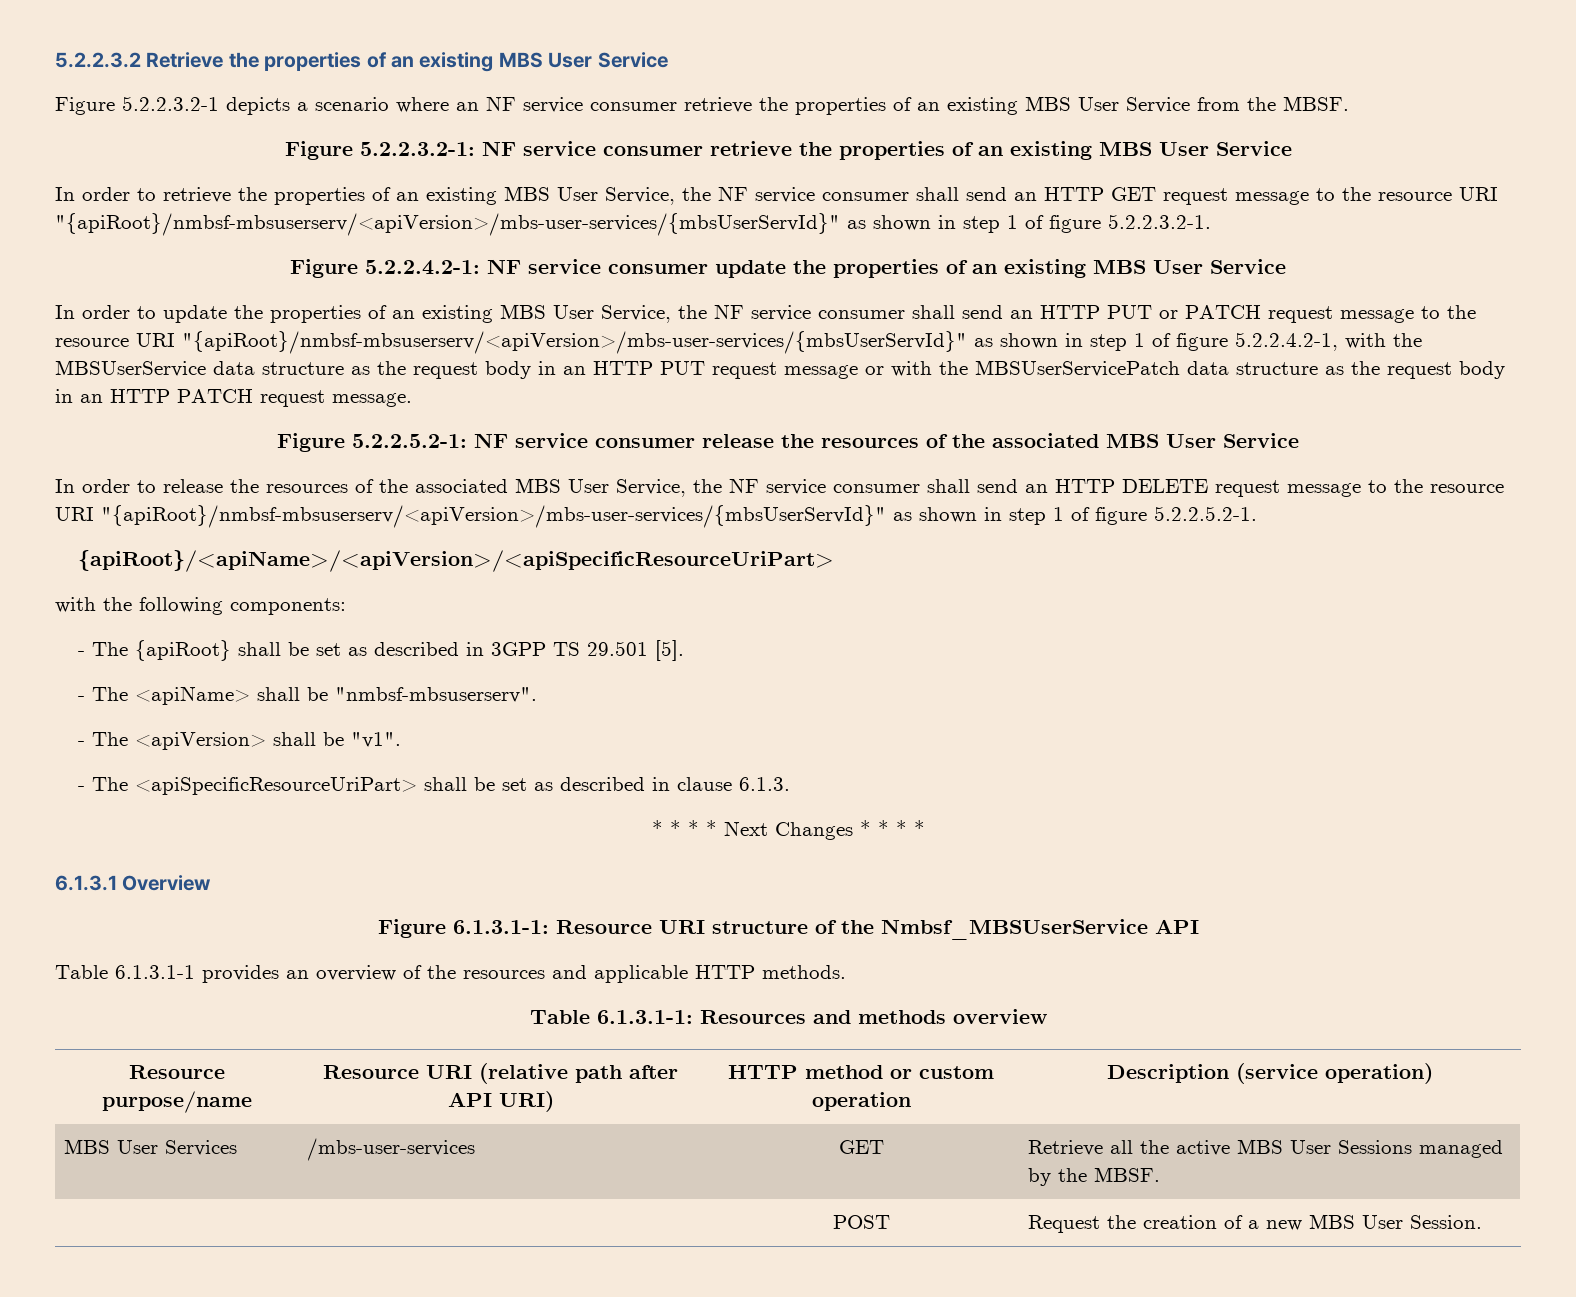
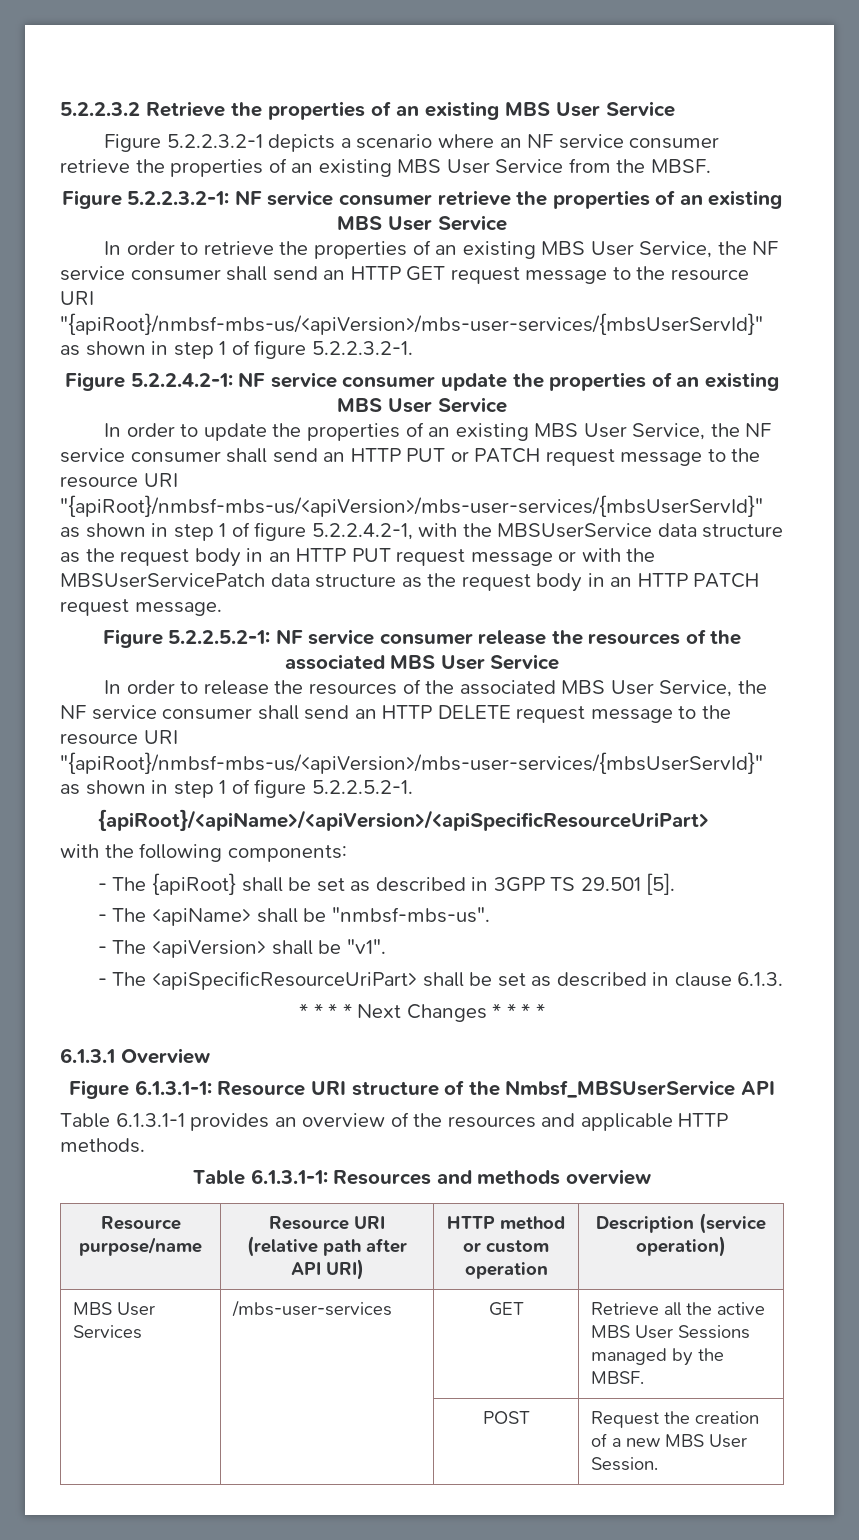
[55,213,840,236] "{apiRoot}/nmbsf-mbsuserserv/<apiVersion>/mbs-user-services/{mbsUserServId}" -> [60,313,763,335] "{apiRoot}/nmbsf-mbs-us/<apiVersion>/mbs-user-services/{mbsUserServId}"
[182,331,967,354] "{apiRoot}/nmbsf-mbsuserserv/<apiVersion>/mbs-user-services/{mbsUserServId}" -> [60,495,763,517] "{apiRoot}/nmbsf-mbs-us/<apiVersion>/mbs-user-services/{mbsUserServId}"
[101,505,886,528] "{apiRoot}/nmbsf-mbsuserserv/<apiVersion>/mbs-user-services/{mbsUserServId}" -> [60,752,763,774] "{apiRoot}/nmbsf-mbs-us/<apiVersion>/mbs-user-services/{mbsUserServId}"
[334,687,537,703] "nmbsf-mbsuserserv". -> [331,907,490,923] "nmbsf-mbs-us".

